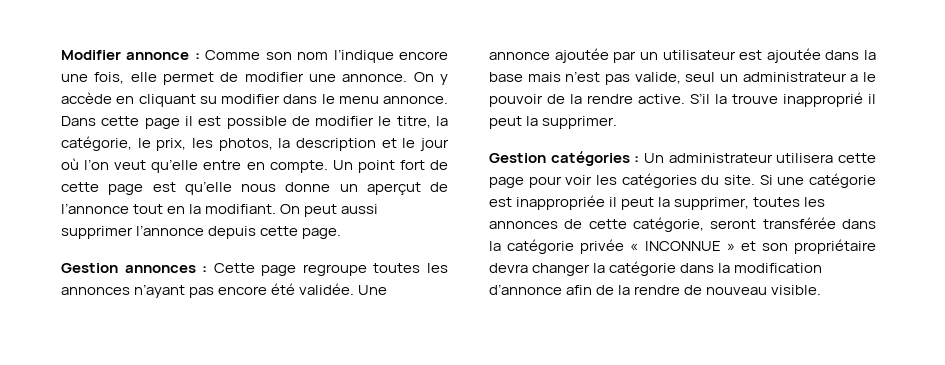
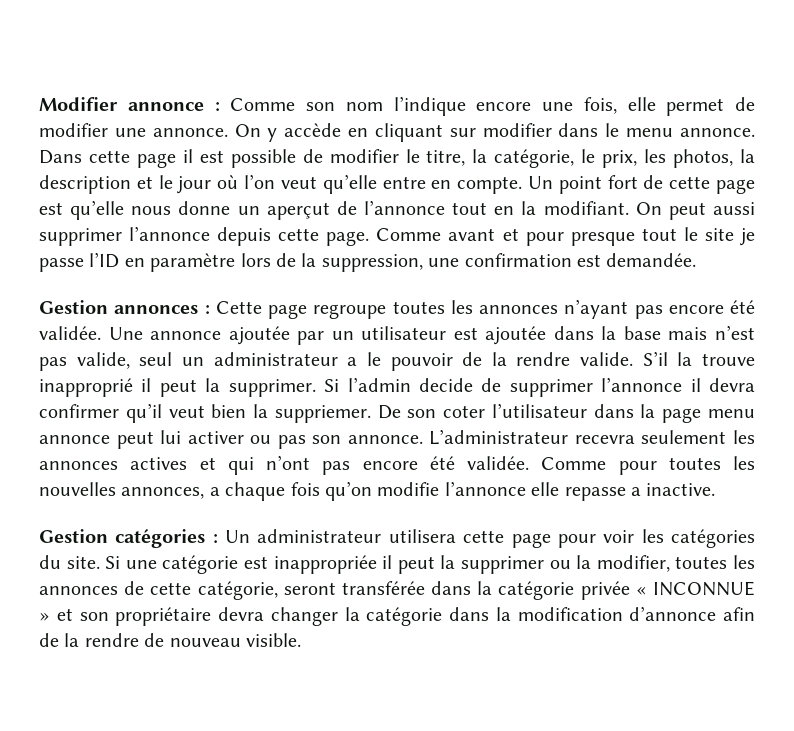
[199,96,217,104] su -> [449,128,476,137] sur
(342, 233) none -> [376,227,756,246] [39,252,697,272] Comme avant et pour presque tout le site je passe l’ID en paramètre lors de la suppression, une confirmation est demandée.
[638,94,685,104] active. -> [580,352,634,366] valide.
(618, 122) none -> [324,377,755,397] [39,403,755,423] [39,429,755,449] [39,455,755,475] [39,481,716,501] Si l’admin decide de supprimer l’annonce il devra confirmer qu’il veut bien la suppriemer. De son coter l’utilisateur dans la page menu annonce peut lui activer ou pas son annonce. L’administrateur recevra seulement les annonces actives et qui n’ont pas encore été validée. Comme pour toutes les nouvelles annonces, a chaque fois qu’on modifie l’annonce elle repasse a inactive.
[674,197,750,210] supprimer, -> [461,555,670,574] supprimer ou la modifier,

